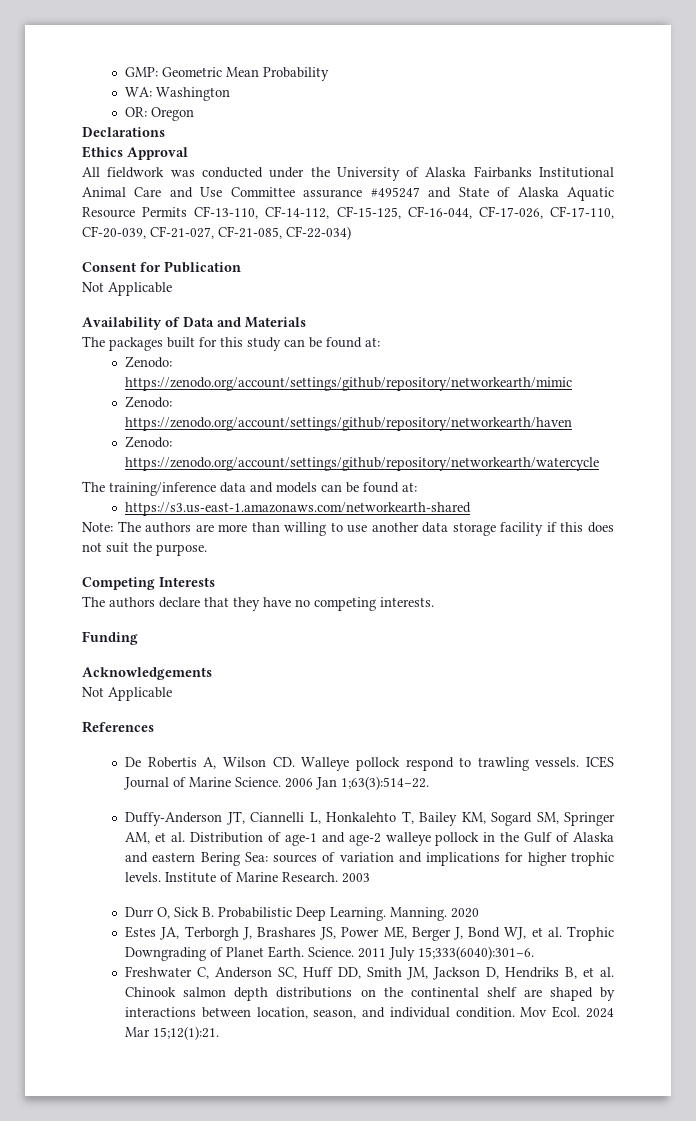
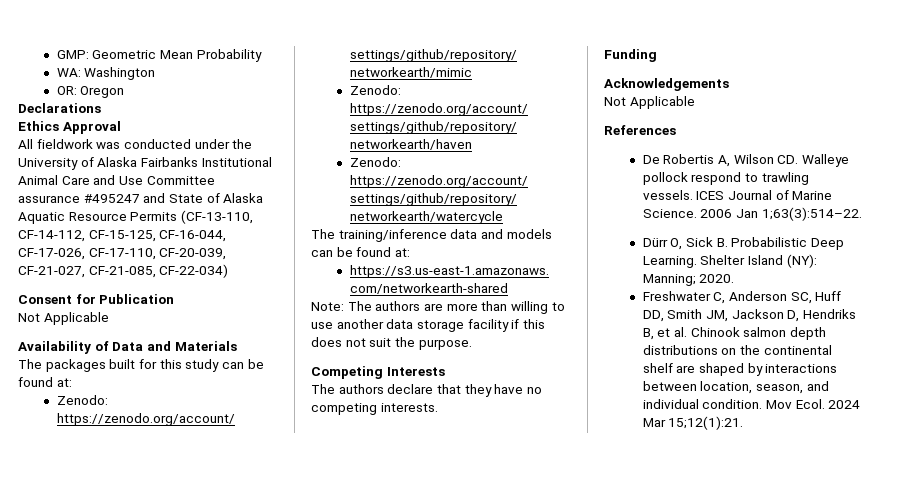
[194,206,259,219] CF-13-110, -> [180,210,253,224] (CF-13-110,
[125,811,615,826] [125,832,614,846] [125,852,615,866] [125,872,371,883] [125,907,155,918] Duffy-Anderson JT, Ciannelli L, Honkalehto T, Bailey KM, Sogard SM, Springer AM, et al. Distribution of age-1 and age-2 walleye pollock in the Gulf of Alaska and eastern Bering Sea: sources of variation and implications for higher trophic levels. Institute of Marine Research. 2003 // Durr -> [642,238,668,247] Dürr
[390,907,480,921] [125,926,615,941] [125,946,535,961] Manning. 2020 // Estes JA, Terborgh J, Brashares JS, Power ME, Berger J, Bond WJ, et al. Trophic Downgrading of Planet Earth. Science. 2011 July 15;333(6040):301–6. -> [700,254,817,268] [642,274,735,286] Shelter Island (NY): Manning; 2020.

